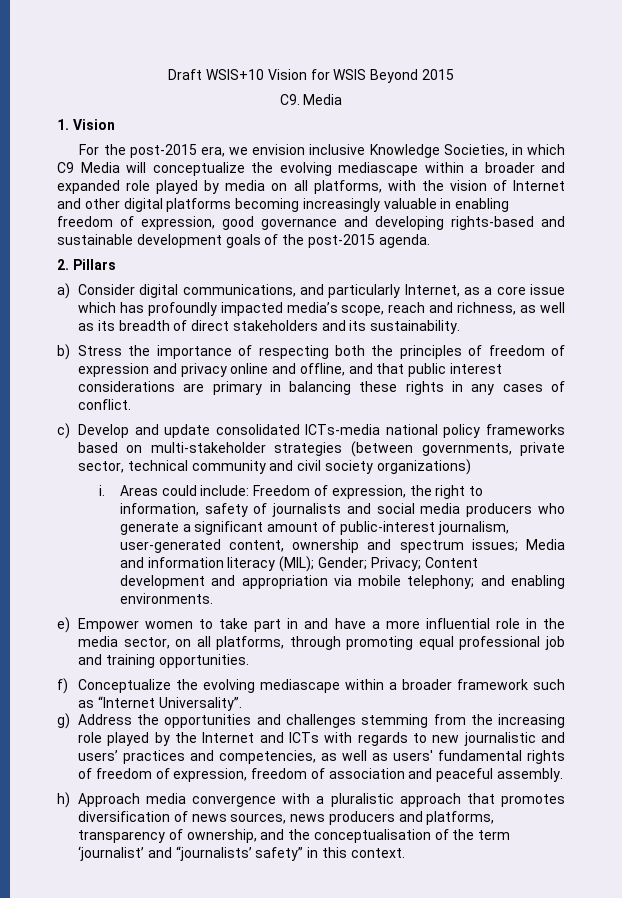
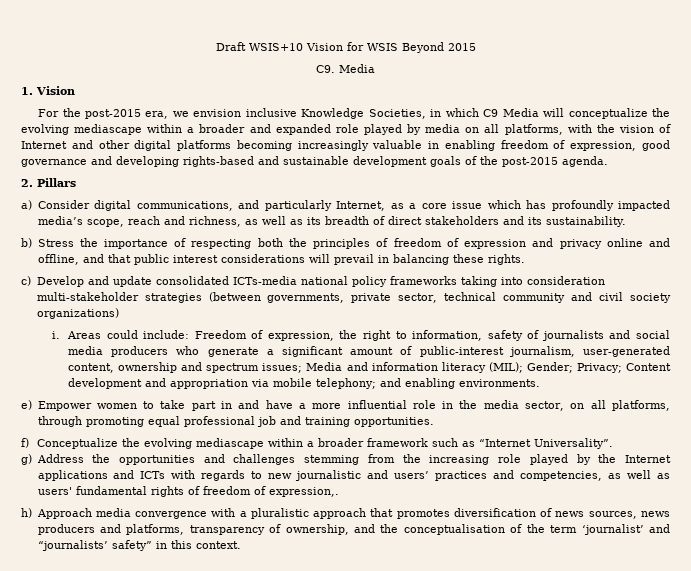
[183,381,262,395] are primary -> [308,254,374,265] will prevail
[405,381,566,395] [77,399,131,410] rights in any cases of conflict. -> [487,254,525,265] rights.
[77,442,143,453] based on -> [460,276,605,287] taking into consideration
(255, 737) none -> [37,470,108,481] applications
[173,768,563,782] expression, freedom of association and peaceful assembly. -> [268,487,339,497] expression,.

